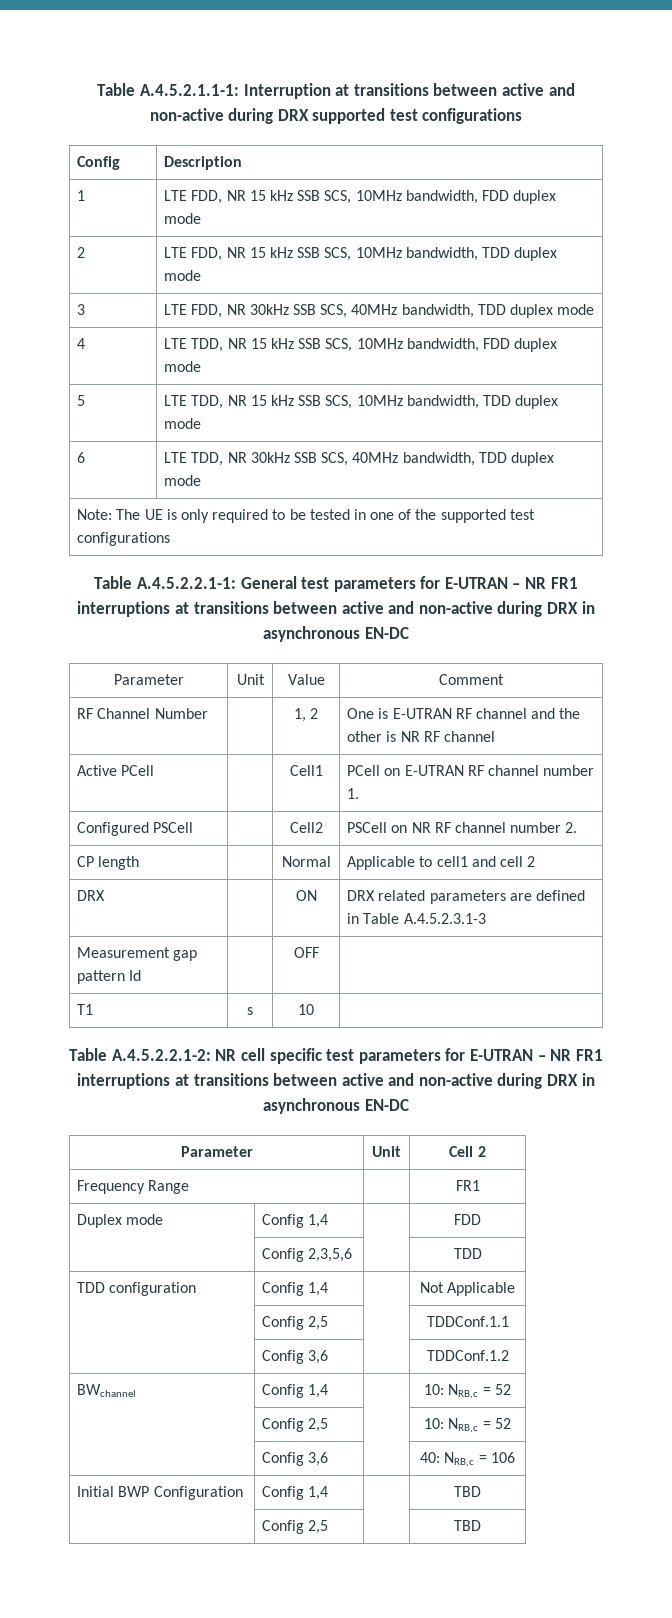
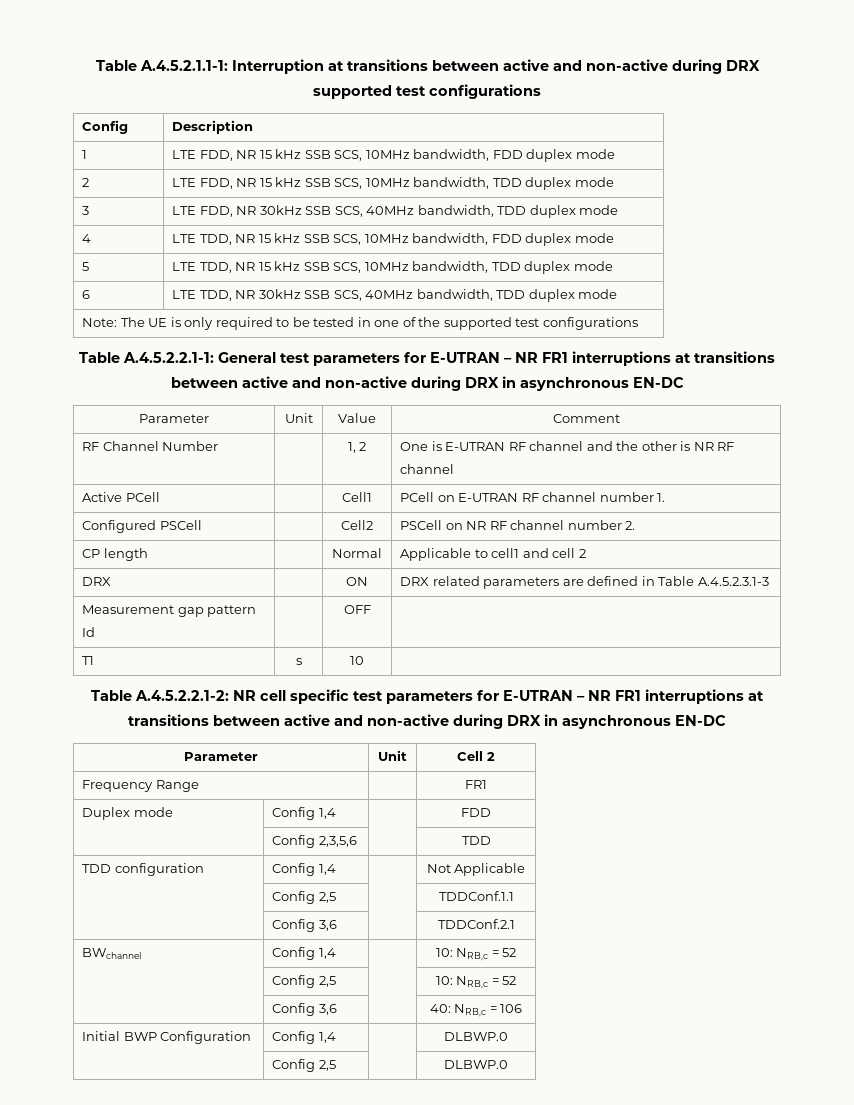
[426,1350,509,1361] TDDConf.1.2 -> [437,919,515,929] TDDConf.2.1
[454,1486,481,1497] [262,1520,329,1534] [454,1520,481,1531] TBD // | Config 2,5 | | TBD -> [444,1032,508,1041] [272,1059,336,1072] [444,1060,508,1069] DLBWP.0 // | Config 2,5 | | DLBWP.0

